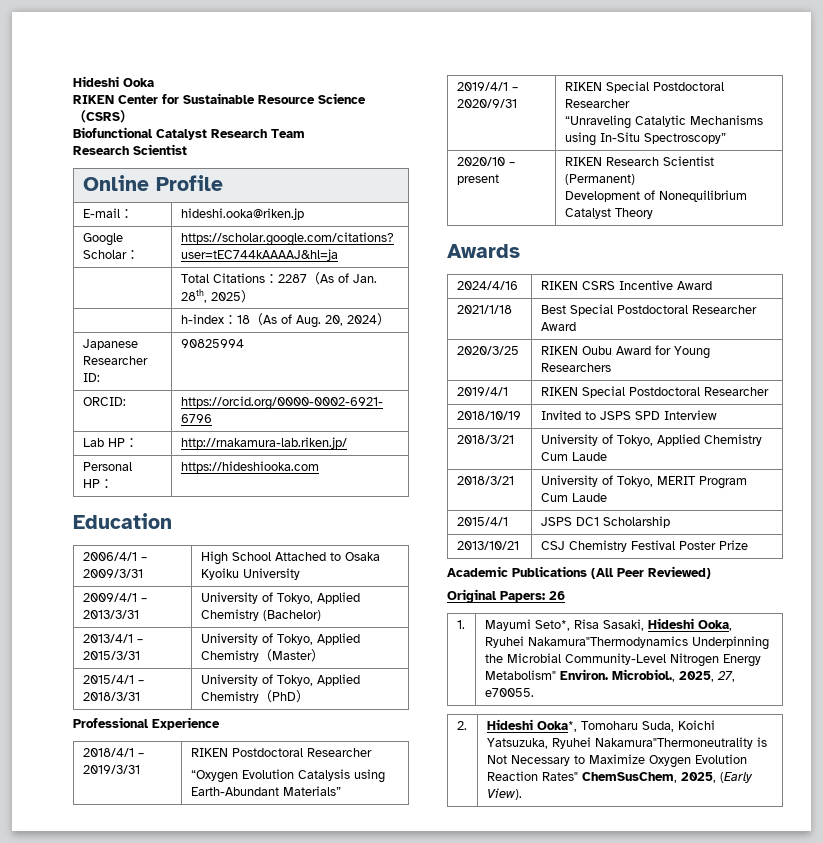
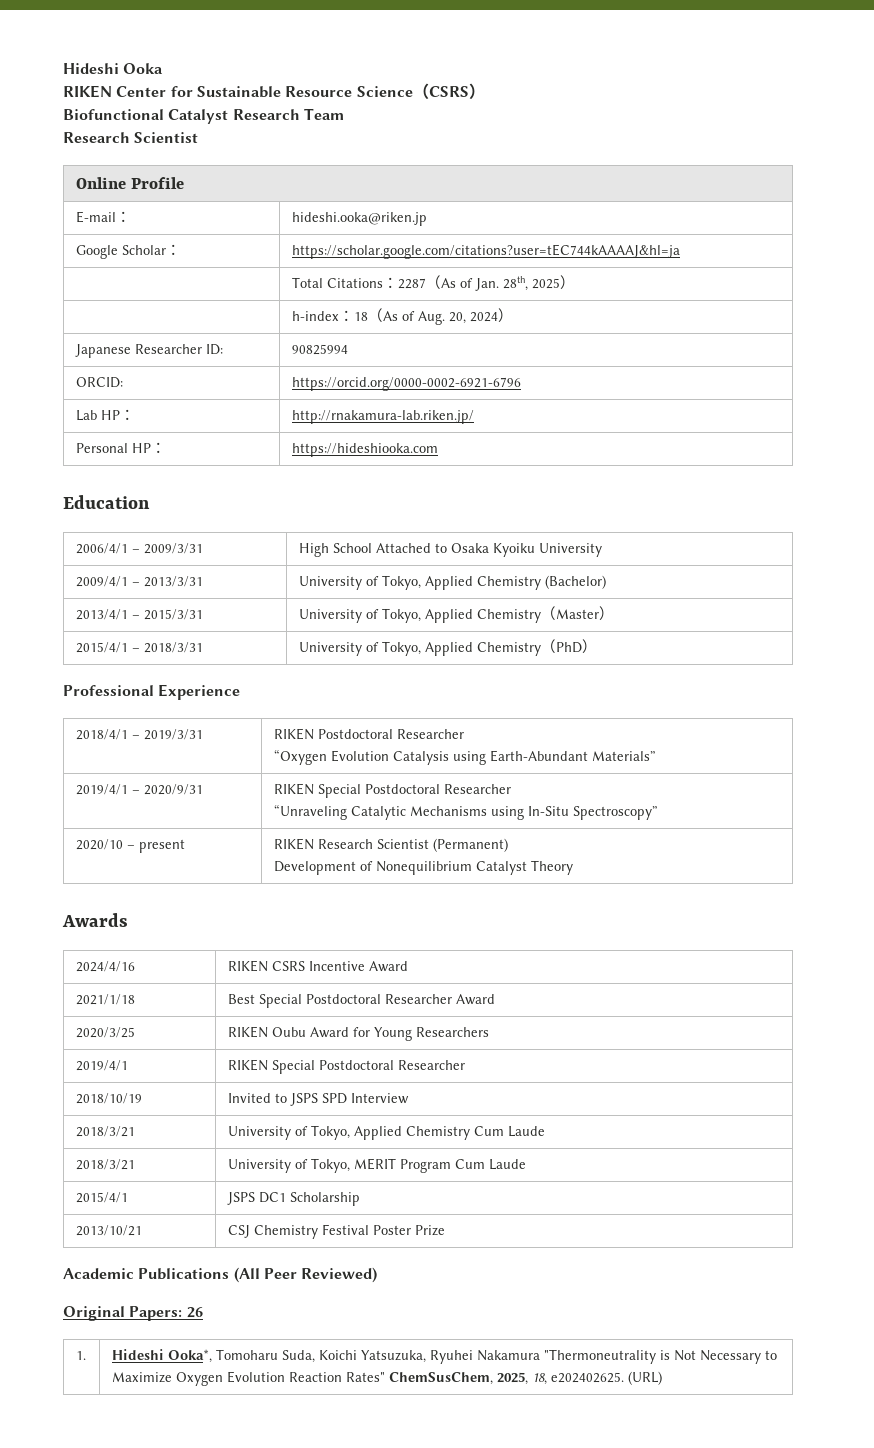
[484,618,732,631] [484,636,769,650] [484,653,761,667] [484,669,735,682] [484,688,534,697] [456,721,467,730] | Mayumi Seto*, Risa Sasaki, Hideshi Ooka, Ryuhei Nakamura"Thermodynamics Underpinning the Microbial Community-Level Nitrogen Energy Metabolism" Environ. Microbiol., 2025, 27, e70055. // 2. -> (86, 1355) none
[594,737,753,749] Nakamura"Thermoneutrality -> [476,1349,656,1364] Nakamura "Thermoneutrality
[719,772,753,783] [486,788,522,800] (Early View). -> [531,1371,662,1385] 18, e202402625. (URL)

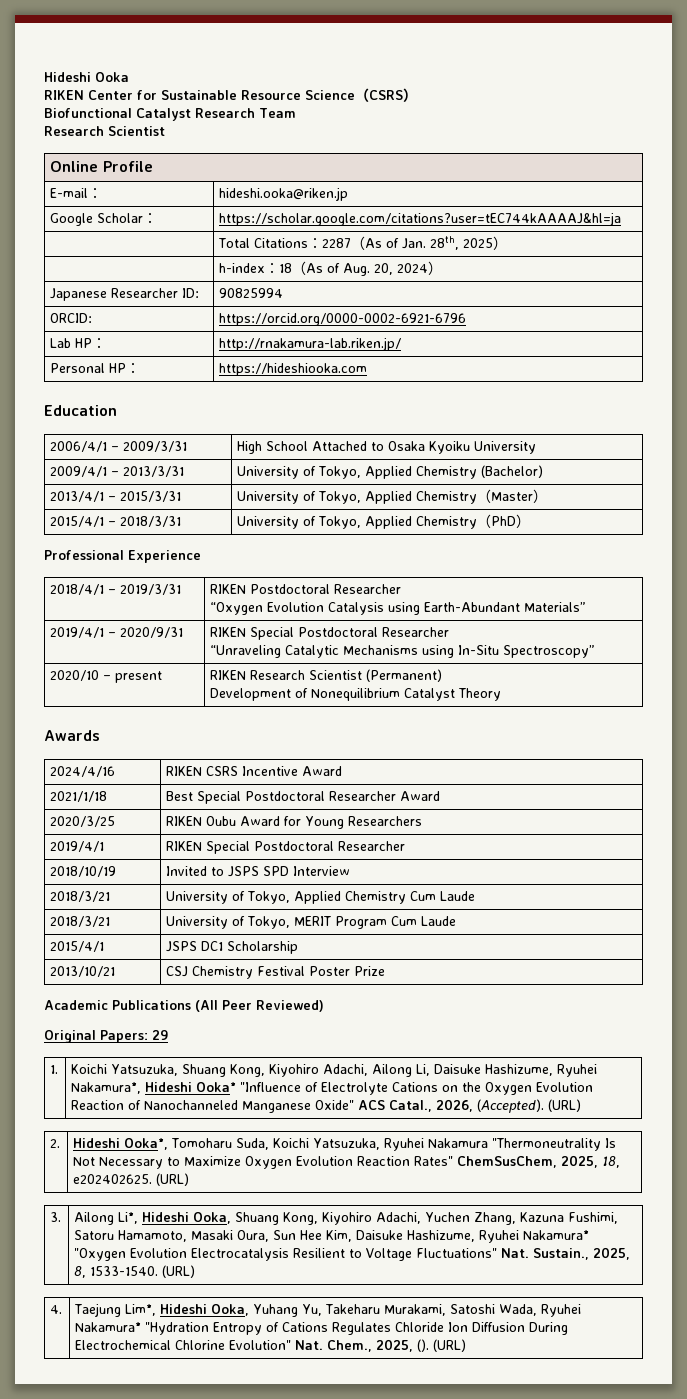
[186,1307,203,1318] 26 -> [152,1030,168,1040] 29
(86, 1355) none -> [71,1064,598,1077] [71,1082,594,1095] [71,1099,582,1113] [50,1139,61,1148] | Koichi Yatsuzuka, Shuang Kong, Kiyohiro Adachi, Ailong Li, Daisuke Hashizume, Ryuhei Nakamura*, Hideshi Ooka* "Influence of Electrolyte Cations on the Oxygen Evolution Reaction of Nanochanneled Manganese Oxide" ACS Catal., 2026, (Accepted). (URL) // 2.
[659,1350,670,1360] is -> [605,1138,617,1148] Is
(662, 1378) none -> [50,1212,62,1222] [74,1212,619,1225] [74,1230,590,1243] [74,1247,631,1261] [74,1265,196,1278] [50,1305,63,1314] [74,1303,582,1317] [75,1322,569,1335] [75,1339,467,1352] // 3. | Ailong Li*, Hideshi Ooka, Shuang Kong, Kiyohiro Adachi, Yuchen Zhang, Kazuna Fushimi, Satoru Hamamoto, Masaki Oura, Sun Hee Kim, Daisuke Hashizume, Ryuhei Nakamura* "Oxygen Evolution Electrocatalysis Resilient to Voltage Fluctuations" Nat. Sustain., 2025, 8, 1533-1540. (URL) // 4. | Taejung Lim*, Hideshi Ooka, Yuhang Yu, Takeharu Murakami, Satoshi Wada, Ryuhei Nakamura* "Hydration Entropy of Cations Regulates Chloride Ion Diffusion During Electrochemical Chlorine Evolution" Nat. Chem., 2025, (). (URL)

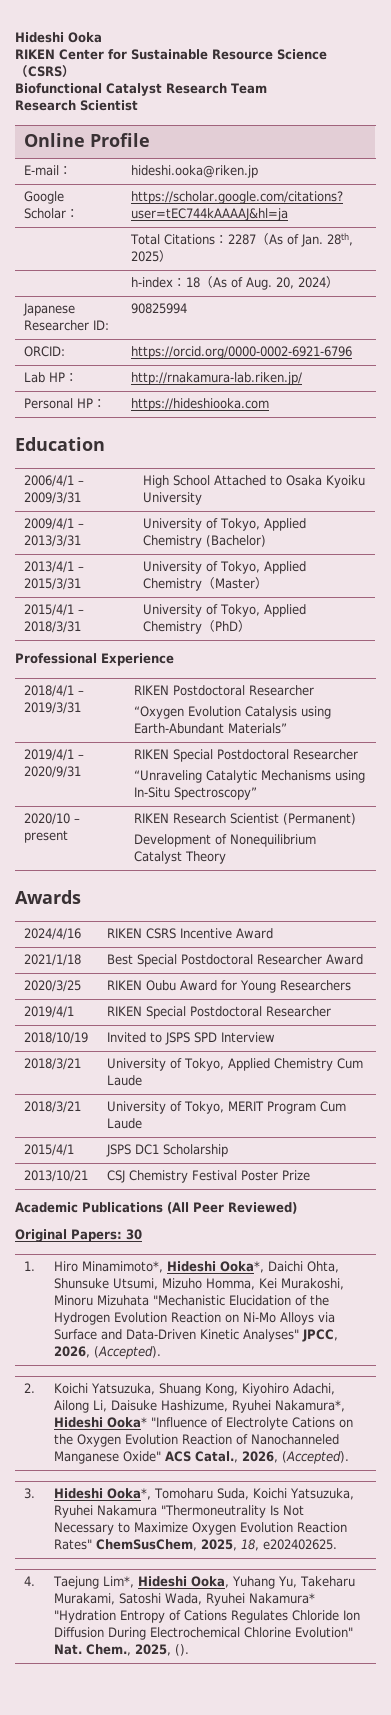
[152,1030,168,1040] 29 -> [126,1229,142,1240] 30
(59, 1069) none -> [54,1261,340,1273] [54,1278,345,1290] [54,1295,330,1306] [54,1312,336,1325] [54,1329,339,1342] [54,1346,162,1359] [24,1383,36,1393] | Hiro Minamimoto*, Hideshi Ooka*, Daichi Ohta, Shunsuke Utsumi, Mizuho Homma, Kei Murakoshi, Minoru Mizuhata "Mechanistic Elucidation of the Hydrogen Evolution Reaction on Ni-Mo Alloys via Surface and Data-Driven Kinetic Analyses" JPCC, 2026, (Accepted). // 2.
[548,1099,582,1112] [50,1139,61,1148] (URL) // 2. -> [24,1488,36,1499] // 3.
[156,1173,190,1186] [50,1212,62,1222] [74,1212,619,1225] [74,1230,590,1243] [74,1247,631,1261] [74,1265,196,1278] (URL) // 3. | Ailong Li*, Hideshi Ooka, Shuang Kong, Kiyohiro Adachi, Yuchen Zhang, Kazuna Fushimi, Satoru Hamamoto, Masaki Oura, Sun Hee Kim, Daisuke Hashizume, Ryuhei Nakamura* "Oxygen Evolution Electrocatalysis Resilient to Voltage Fluctuations" Nat. Sustain., 2025, 8, 1533-1540. (URL) -> (338, 1544) none
[433,1339,467,1352] (URL) -> (190, 1650) none

